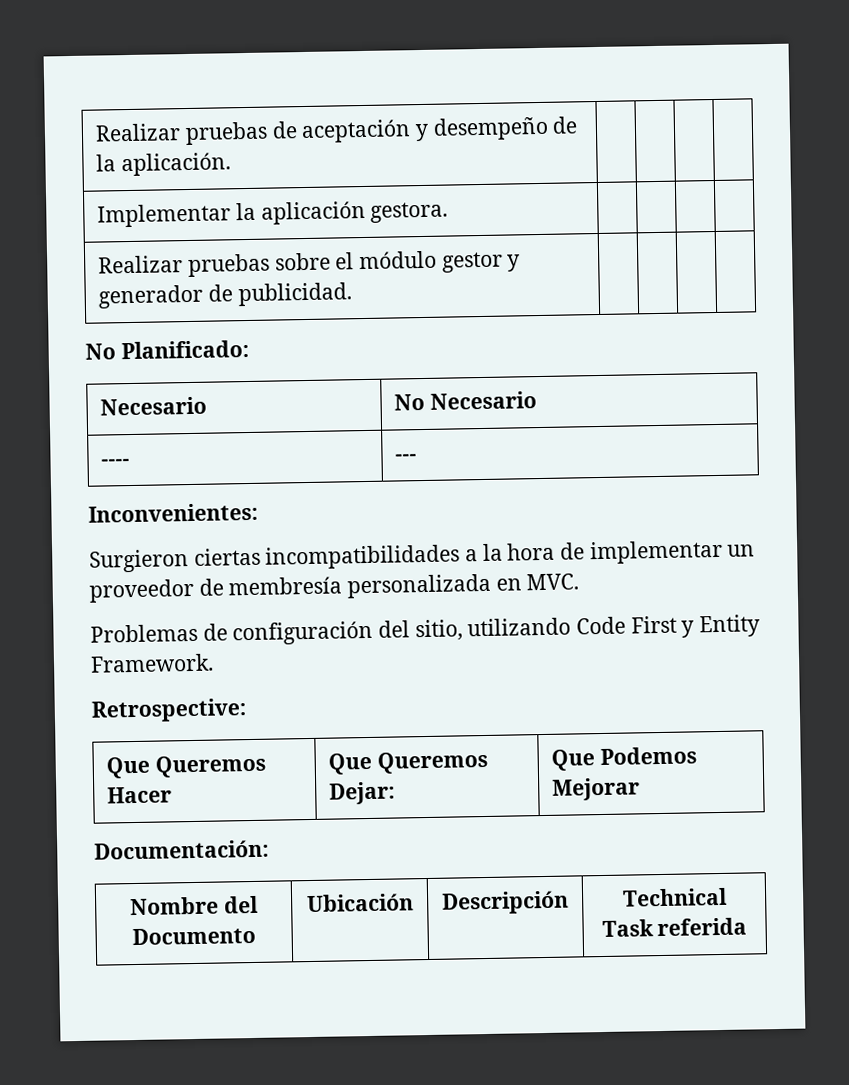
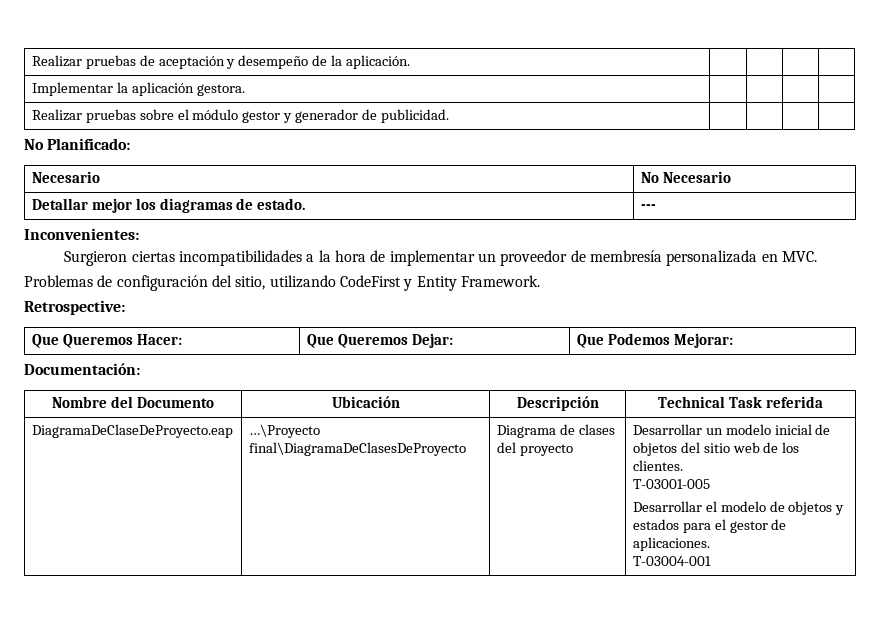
[101,458,131,467] ---- -> [31,198,306,213] Detallar mejor los diagramas de estado.
[576,615,677,635] Code First -> [339,275,401,287] CodeFirst
[107,786,173,804] Hacer -> [136,334,182,345] Hacer:
[552,777,641,801] Mejorar -> [673,333,733,348] Mejorar:
(748, 927) none -> [31,424,233,438] [248,424,320,438] [248,442,466,456] [496,424,615,438] [496,442,573,456] [632,424,831,435] [632,442,800,456] [632,460,683,471] [632,479,710,489] [632,501,845,515] [632,519,787,533] [632,537,710,551] [632,556,711,566] // DiagramaDeClaseDeProyecto.eap | …\Proyecto final\DiagramaDeClasesDeProyecto | Diagrama de clases del proyecto | Desarrollar un modelo inicial de objetos del sitio web de los clientes. // T-03001-005 // Desarrollar el modelo de objetos y estados para el gestor de aplicaciones. // T-03004-001

